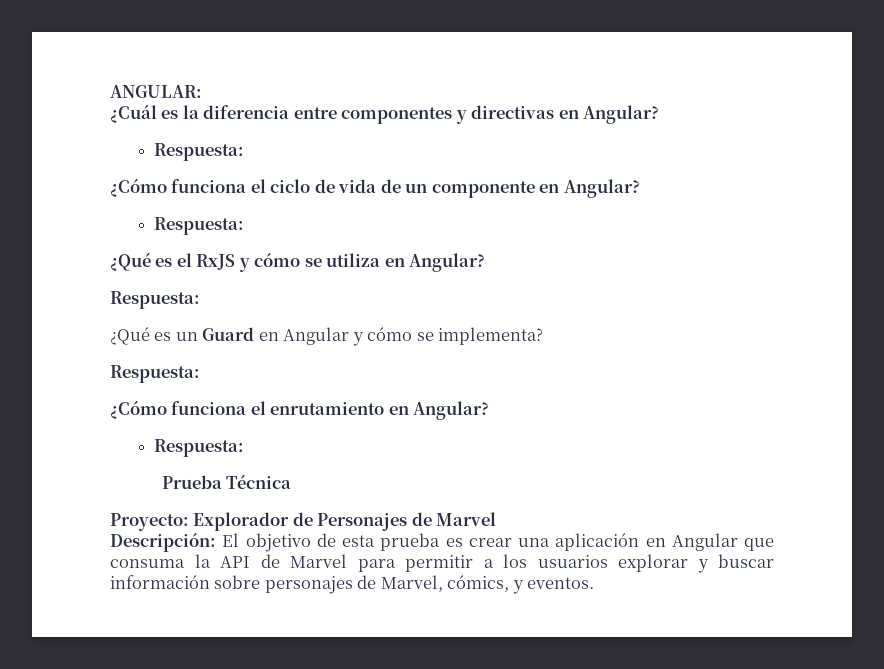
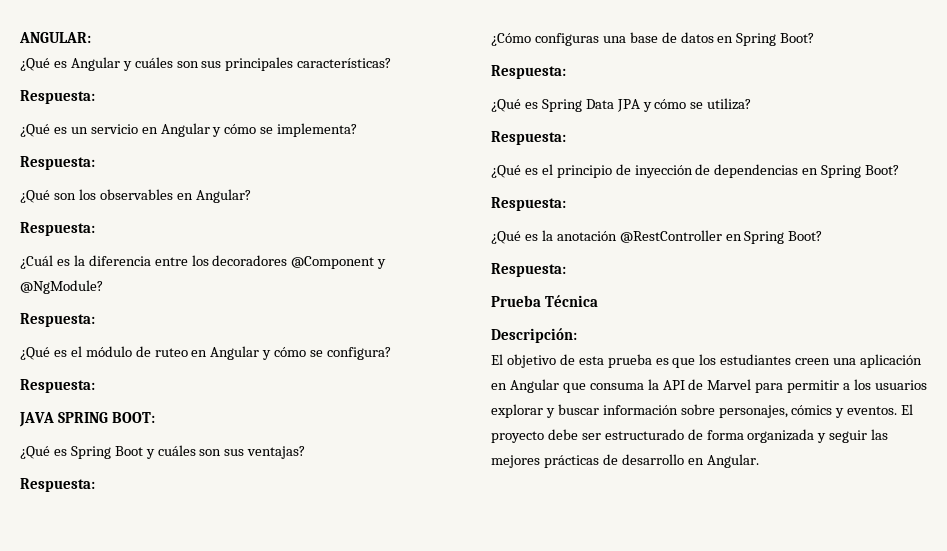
[110,105,660,124] [154,143,245,161] [110,179,640,198] [154,217,245,235] [110,253,486,272] ¿Cuál es la diferencia entre componentes y directivas en Angular? // Respuesta: // ¿Cómo funciona el ciclo de vida de un componente en Angular? // Respuesta: // ¿Qué es el RxJS y cómo se utiliza en Angular? -> [20,57,392,71] ¿Qué es Angular y cuáles son sus principales características?
[202,327,255,341] Guard -> [90,124,138,134] servicio
[110,401,490,420] [154,439,245,457] [161,475,292,489] [110,512,497,531] [110,533,216,552] ¿Cómo funciona el enrutamiento en Angular? // Respuesta: // Prueba Técnica // Proyecto: Explorador de Personajes de Marvel // Descripción: -> [20,189,251,203] [20,222,95,236] [20,255,387,269] [20,280,103,294] [20,313,95,327] [20,346,392,360] [20,379,95,393] [19,412,155,427] [20,445,306,459] [20,478,95,492] [491,32,815,46] [491,65,566,79] [491,98,752,112] [491,131,566,145] [491,164,900,178] [491,197,566,211] [491,230,823,244] [491,263,566,277] [491,295,598,307] [491,328,577,343] ¿Qué son los observables en Angular? // Respuesta: // ¿Cuál es la diferencia entre los decoradores @Component y @NgModule? // Respuesta: // ¿Qué es el módulo de ruteo en Angular y cómo se configura? // Respuesta: // JAVA SPRING BOOT: // ¿Qué es Spring Boot y cuáles son sus ventajas? // Respuesta: // ¿Cómo configuras una base de datos en Spring Boot? // Respuesta: // ¿Qué es Spring Data JPA y cómo se utiliza? // Respuesta: // ¿Qué es el principio de inyección de dependencias en Spring Boot? // Respuesta: // ¿Qué es la anotación @RestController en Spring Boot? // Respuesta: // Prueba Técnica // Descripción: //
[468,538,512,547] crear -> [672,354,831,368] que los estudiantes creen
[264,575,595,594] personajes de Marvel, cómics, y eventos. -> [718,404,914,418] [491,429,889,443] [491,454,759,468] personajes, cómics y eventos. El proyecto debe ser estructurado de forma organizada y seguir las mejores prácticas de desarrollo en Angular.

